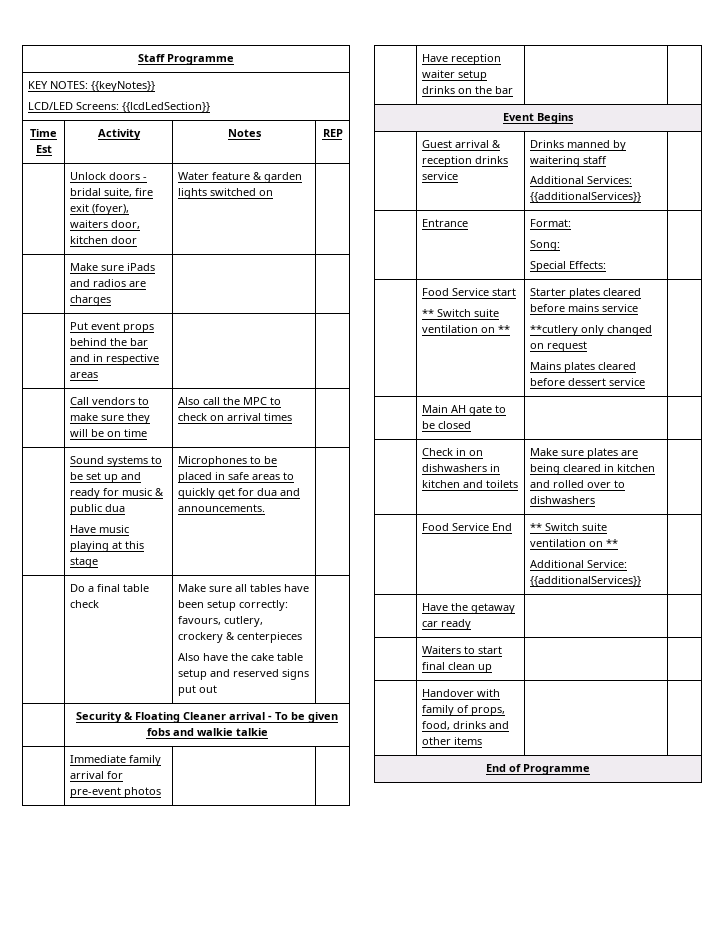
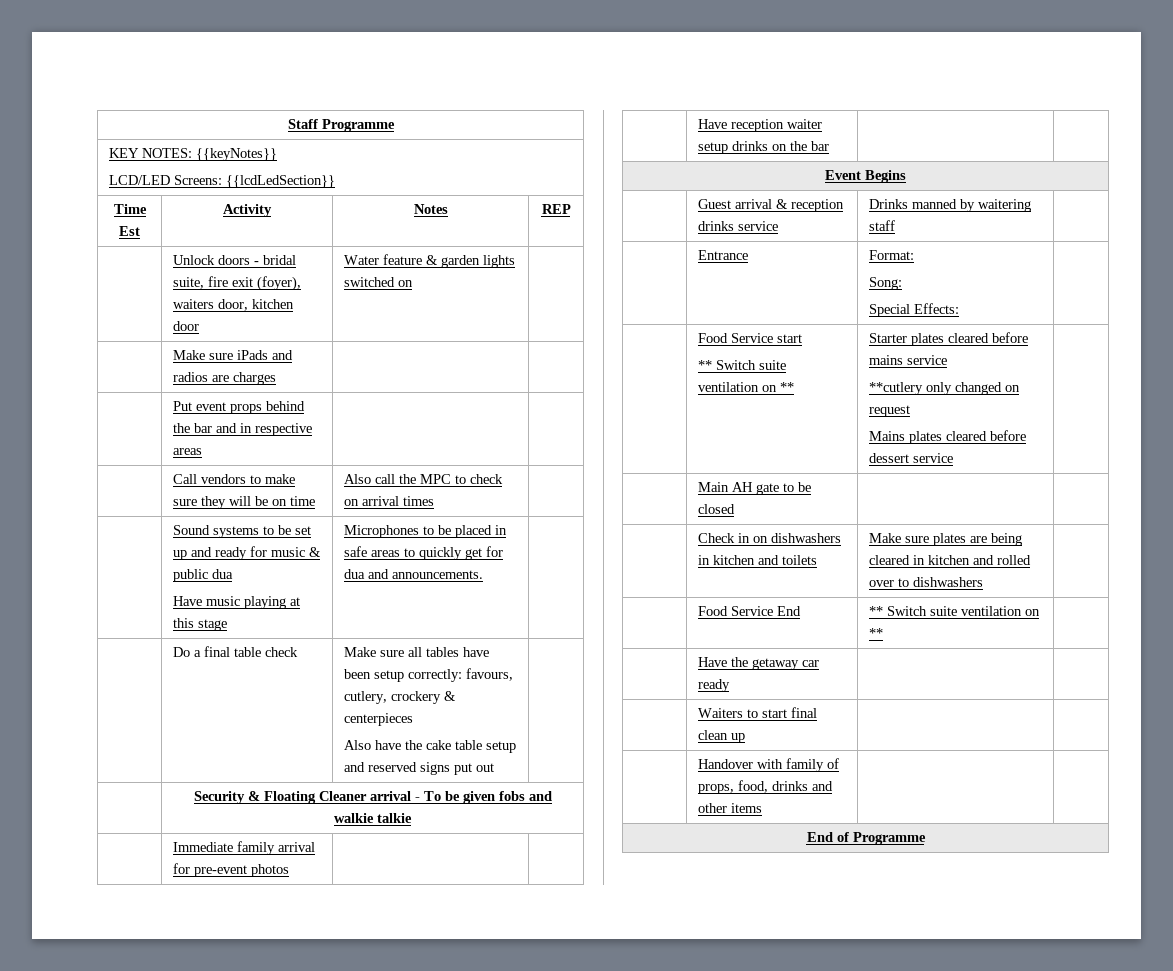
[530,176,633,184] [530,192,642,202] // Additional Services: {{additionalServices}} -> (896, 225) none
[530,560,628,568] [530,576,642,586] // Additional Service: {{additionalServices}} -> (884, 633) none

